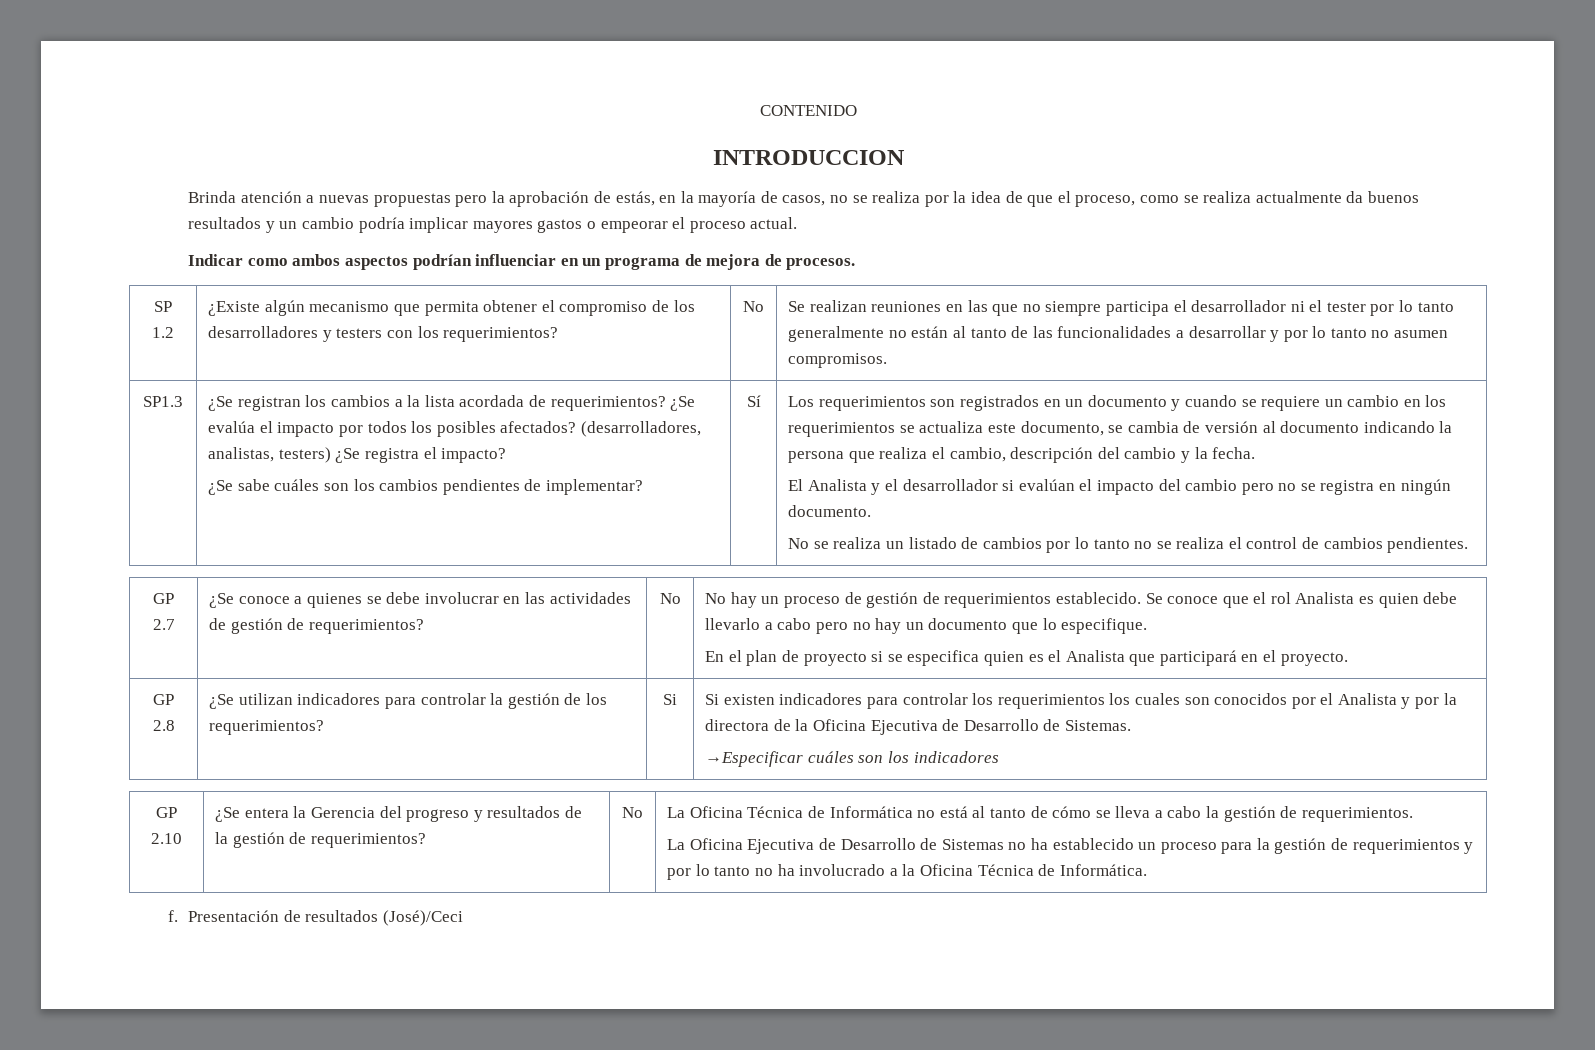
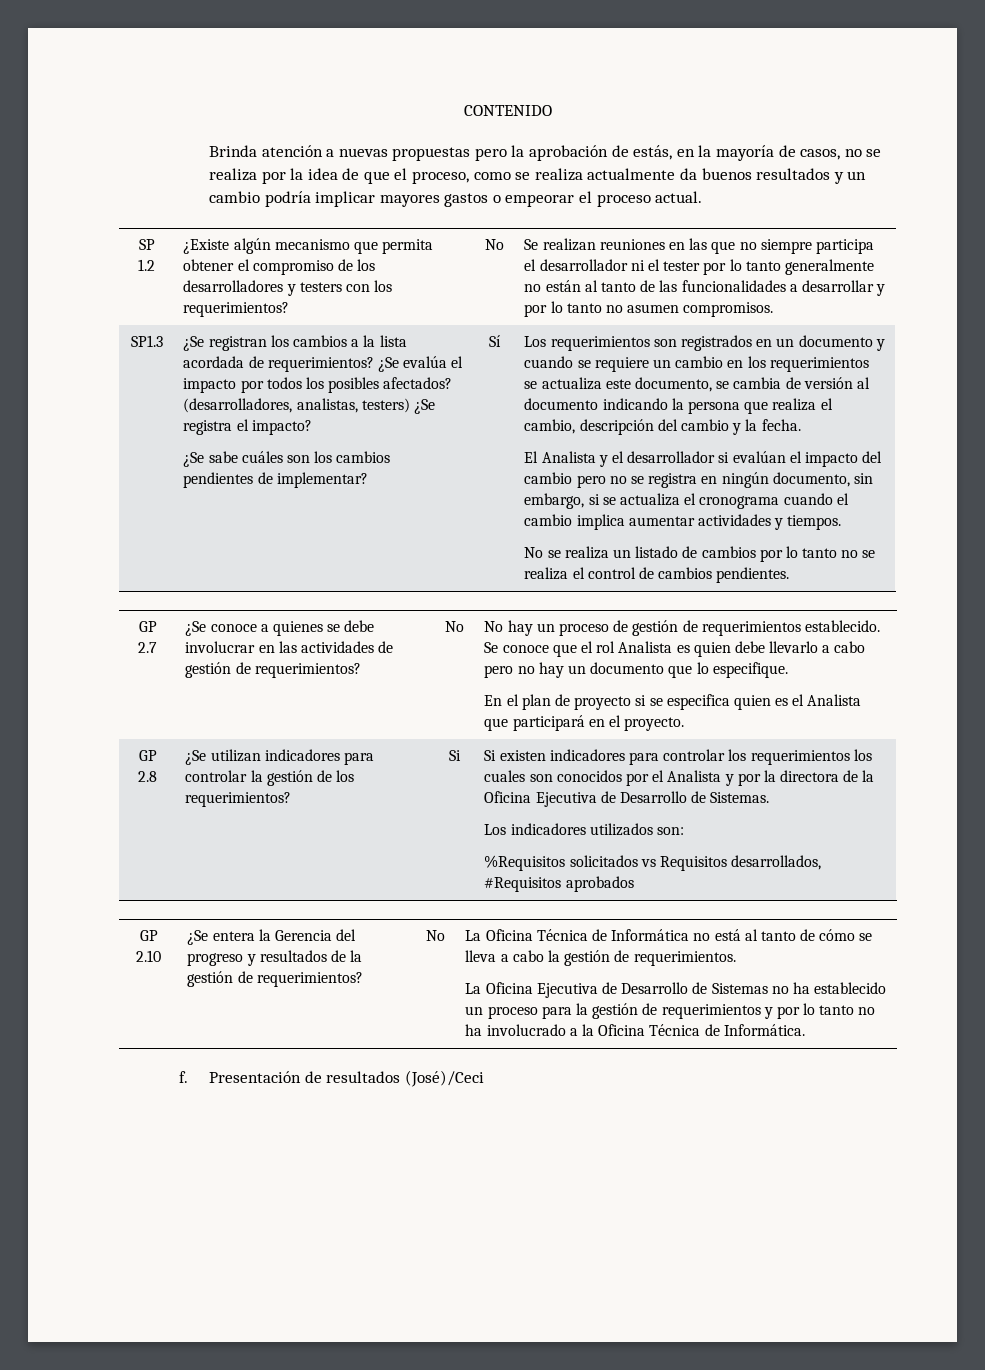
[712,150,905,165] // INTRODUCCION -> (552, 110) none
[188,254,856,270] // Indicar como ambos aspectos podrían influenciar en un programa de mejora de procesos. -> (703, 197) none
[788,505,872,517] documento. -> [772,472,873,487] [524,493,849,509] [524,514,842,530] documento, sin embargo, si se actualiza el cronograma cuando el cambio implica aumentar actividades y tiempos.
[705,751,999,767] →Especificar cuáles son los indicadores -> [484,823,684,836] [484,855,822,871] [484,876,634,892] Los indicadores utilizados son: // %Requisitos solicitados vs Requisitos desarrollados, #Requisitos aprobados

